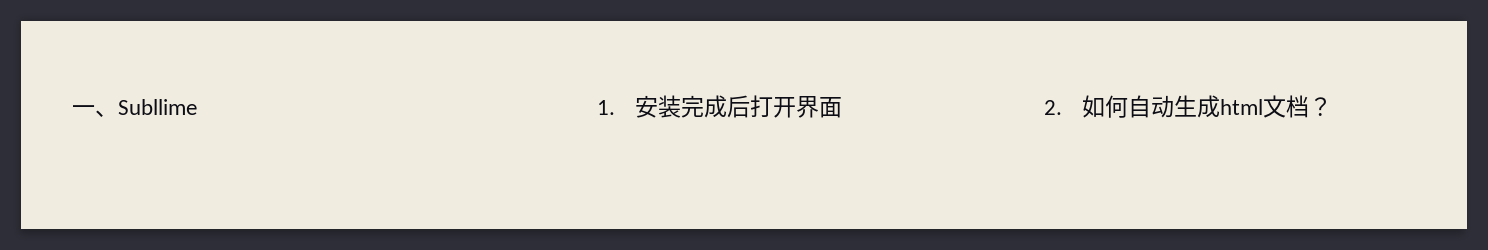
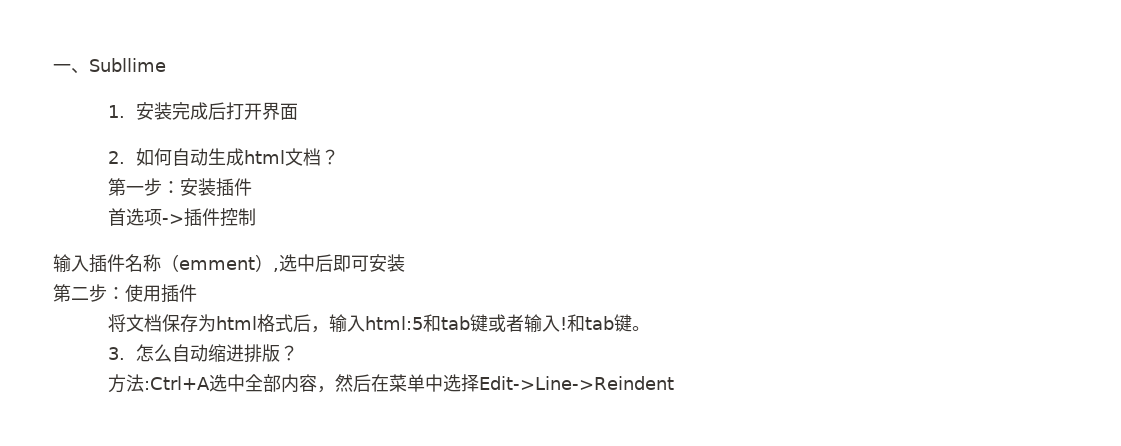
(1333, 106) none -> [108,178,253,197] [108,208,257,227] [53,254,405,273] [53,284,197,303] [108,314,651,333] [108,344,298,363] [108,374,675,393] // 第一步：安装插件 // 首选项->插件控制 // 输入插件名称（emment）,选中后即可安装 // 第二步：使用插件 // 将文档保存为html格式后，输入html:5和tab键或者输入!和tab键。 // 3.怎么自动缩进排版？ // 方法:Ctrl+A选中全部内容，然后在菜单中选择Edit->Line->Reindent

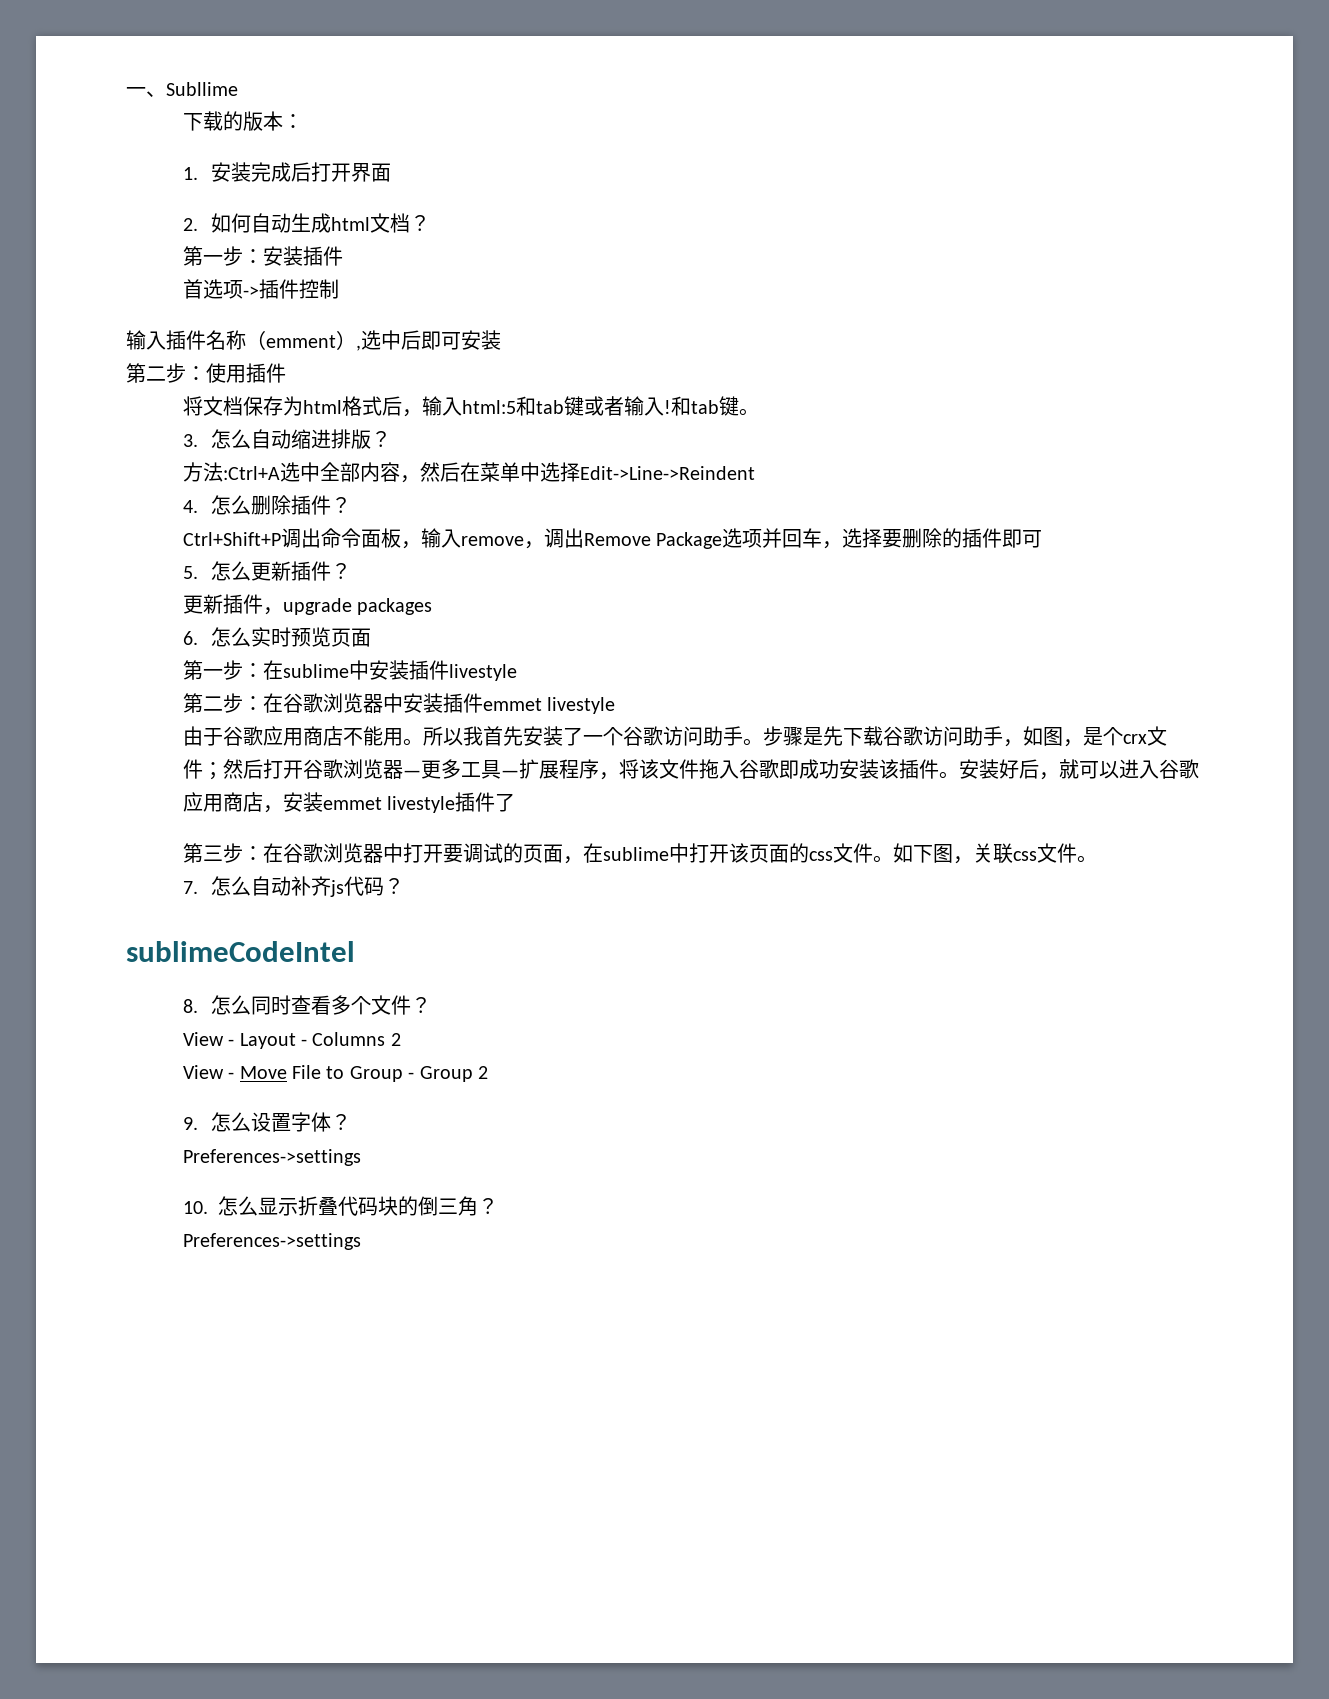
(166, 65) none -> [182,111,303,131] // 下载的版本：
(675, 383) none -> [182,495,352,515] [182,528,1043,549] [182,561,352,581] [182,594,433,615] [182,627,372,647] [182,660,517,681] [182,693,616,714] [182,726,1167,747] [182,759,1199,780] [182,792,516,813] [182,843,1097,864] [182,876,405,897] [126,941,355,962] [182,995,432,1015] [182,1032,401,1049] [182,1065,488,1082] [182,1112,352,1132] [182,1149,361,1166] [182,1196,498,1216] [182,1233,361,1250] // 4.怎么删除插件？ // Ctrl+Shift+P调出命令面板，输入remove，调出Remove Package选项并回车，选择要删除的插件即可 // 5.怎么更新插件？ // 更新插件，upgrade packages // 6.怎么实时预览页面 // 第一步：在sublime中安装插件livestyle // 第二步：在谷歌浏览器中安装插件emmet livestyle // 由于谷歌应用商店不能用。所以我首先安装了一个谷歌访问助手。步骤是先下载谷歌访问助手，如图，是个crx文件；然后打开谷歌浏览器—更多工具—扩展程序，将该文件拖入谷歌即成功安装该插件。安装好后，就可以进入谷歌应用商店，安装emmet livestyle插件了 // 第三步：在谷歌浏览器中打开要调试的页面，在sublime中打开该页面的css文件。如下图，关联css文件。 // 7.怎么自动补齐js代码？ // sublimeCodeIntel // 8.怎么同时查看多个文件？ // View - Layout - Columns 2 // View - Move File to Group - Group 2 // 9.怎么设置字体？ // Preferences->settings // 10.怎么显示折叠代码块的倒三角？ // Preferences->settings

